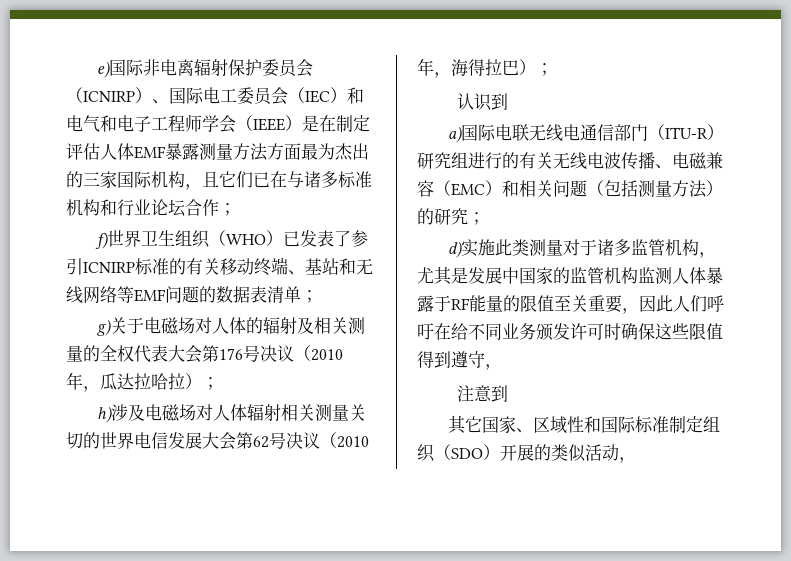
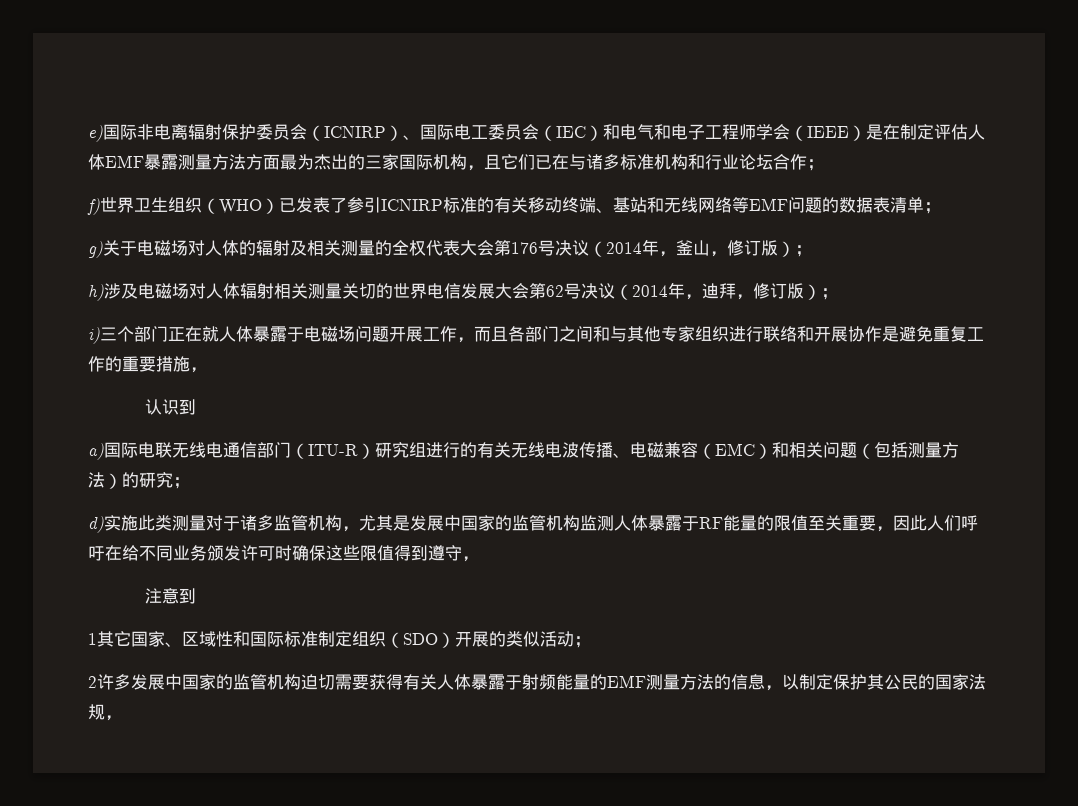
[311,349,343,361] [66,372,185,392] 2010年，瓜达拉哈拉 -> [606,239,778,257] 2014年，釜山，修订版
[337,436,369,448] [417,58,553,78] 2010年，海得拉巴）； -> [632,282,838,300] [88,326,984,344] [88,356,207,373] 2014年，迪拜，修订版）； // i)三个部门正在就人体暴露于电磁场问题开展工作，而且各部门之间和与其他专家组织进行联络和开展协作是避免重复工作的重要措施，
(508, 393) none -> [88,633,97,645] 1
(619, 452) none -> [574,636,591,648] [88,674,986,691] [88,704,105,720] ； // 2许多发展中国家的监管机构迫切需要获得有关人体暴露于射频能量的EMF测量方法的信息，以制定保护其公民的国家法规

